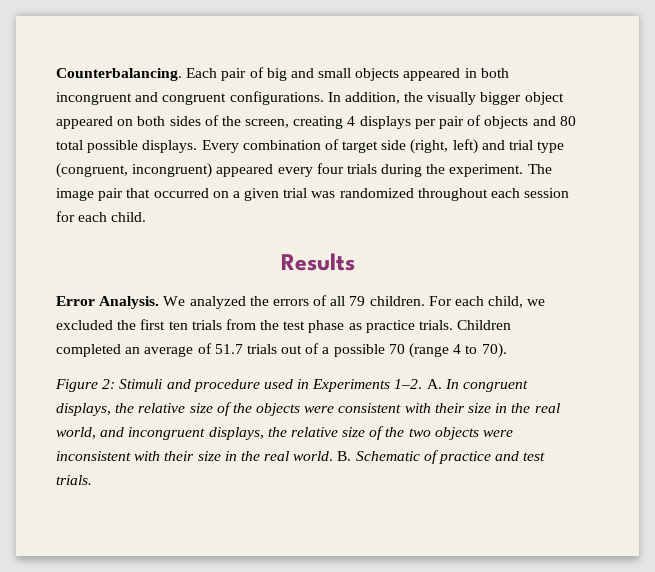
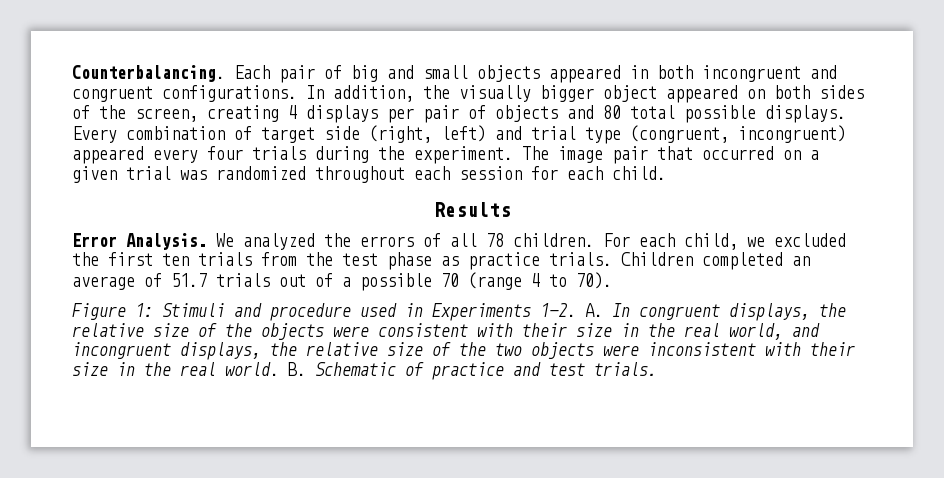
[349,296,366,306] 79 -> [486,233,504,247] 78
[102,379,116,389] 2: -> [135,303,153,317] 1:

